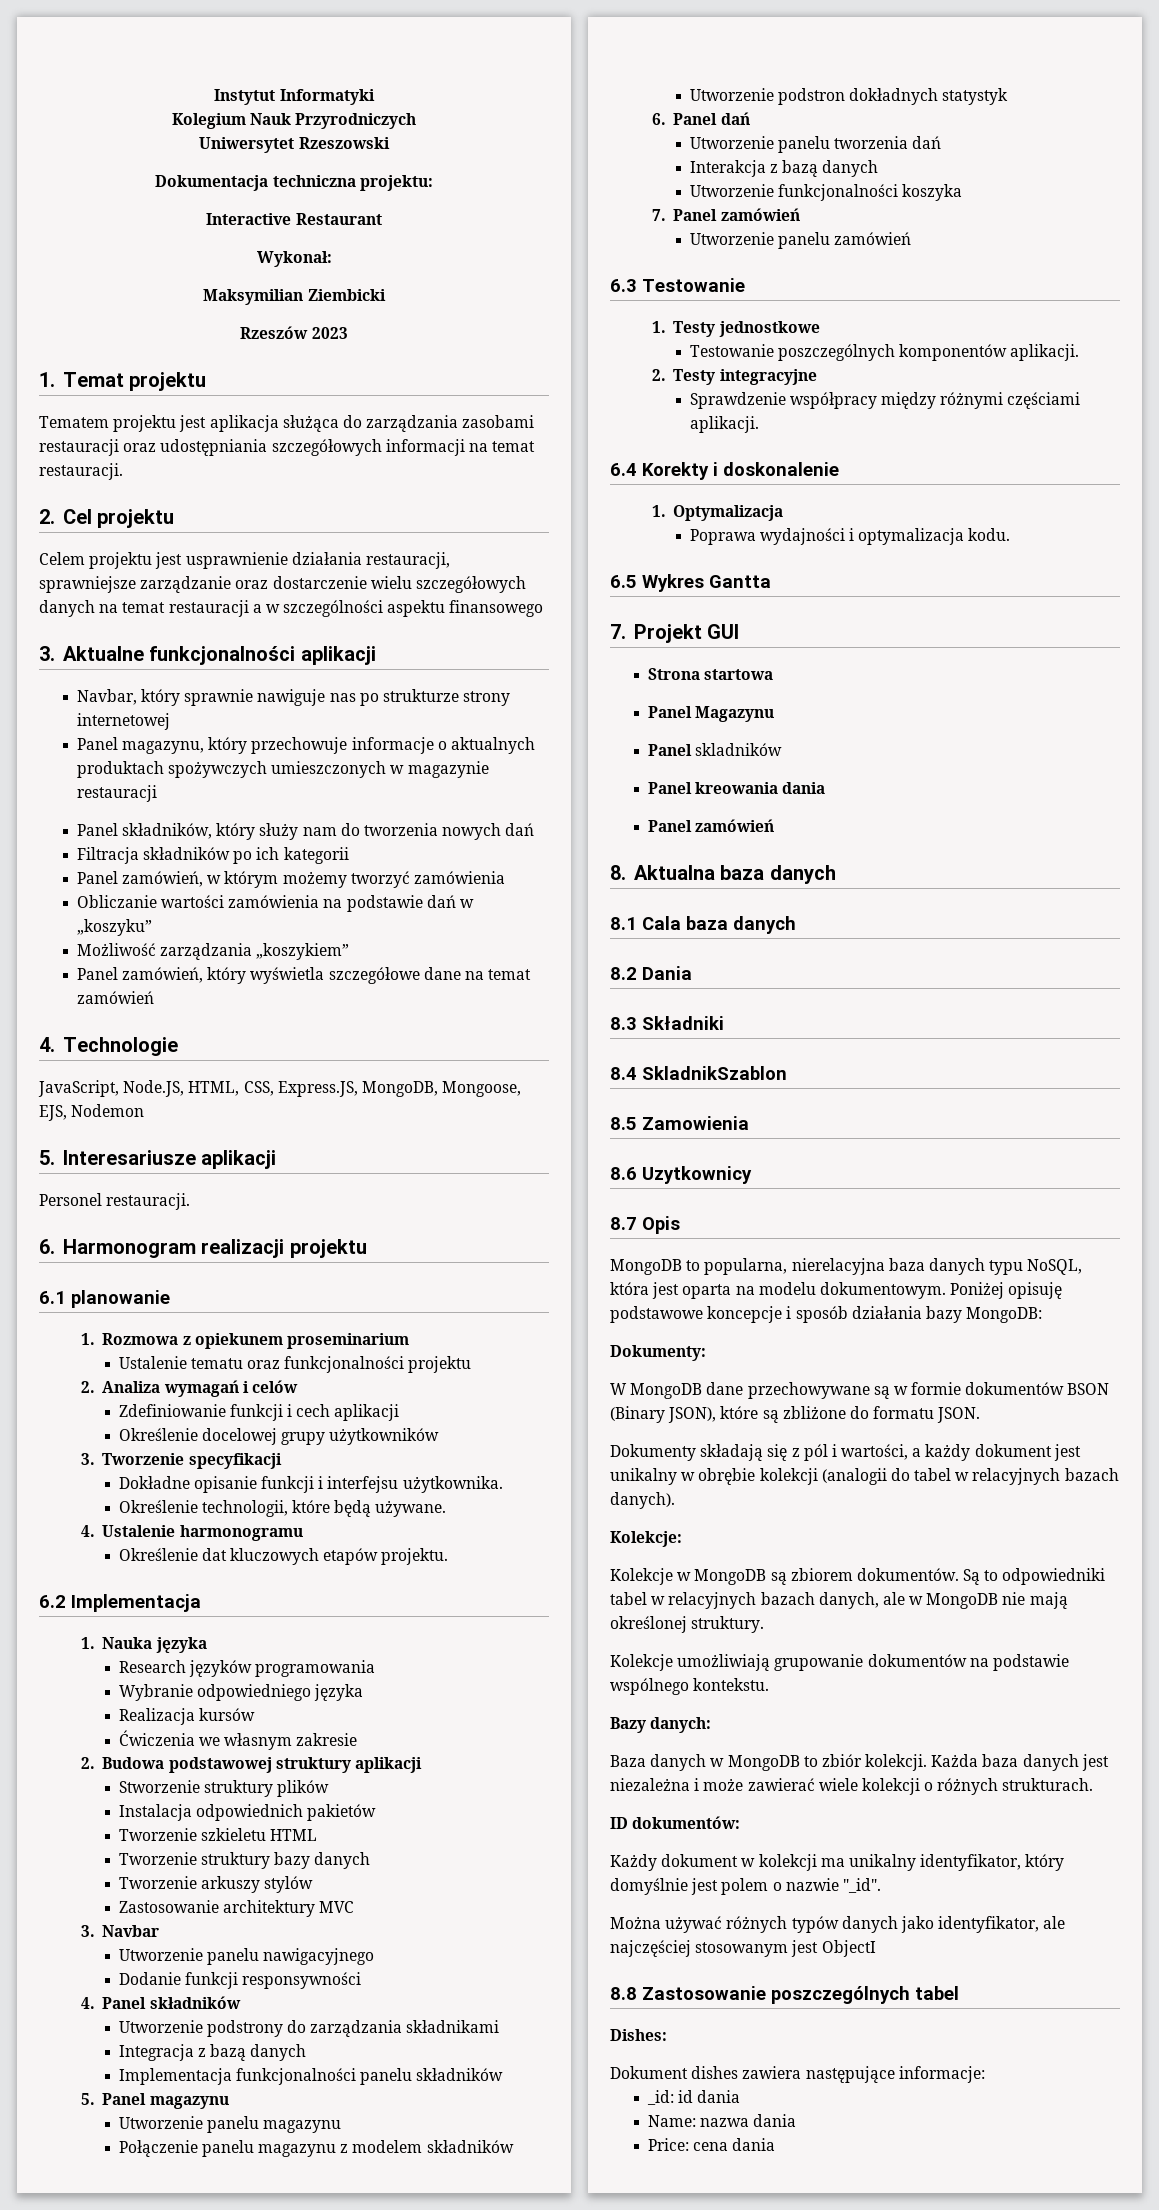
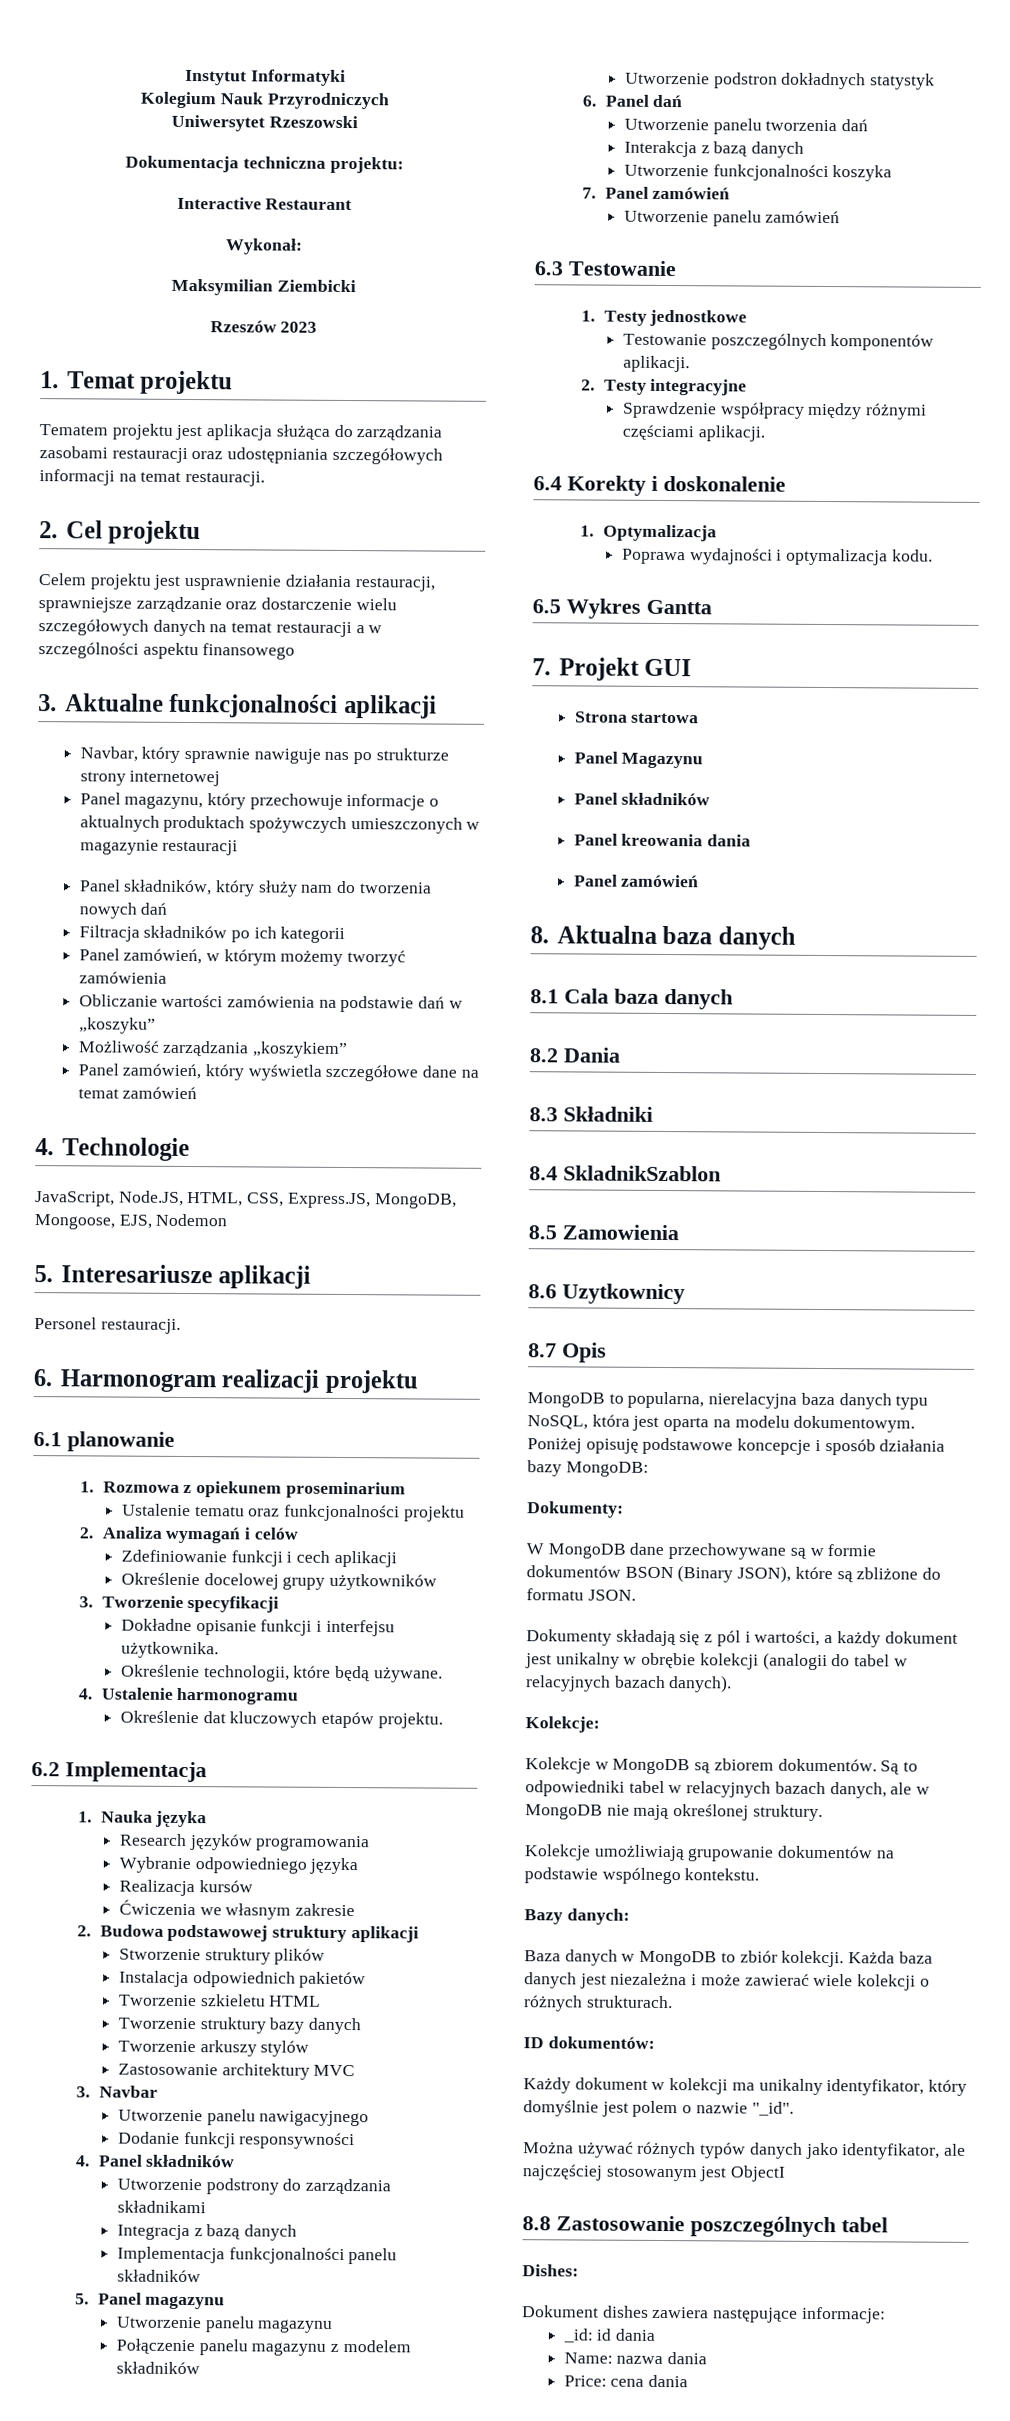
[695,743,783,756] skladników -> [621,792,711,806] składników

